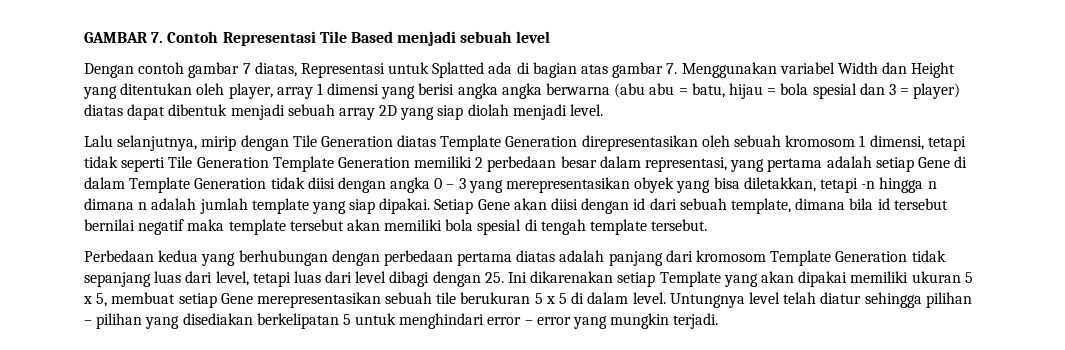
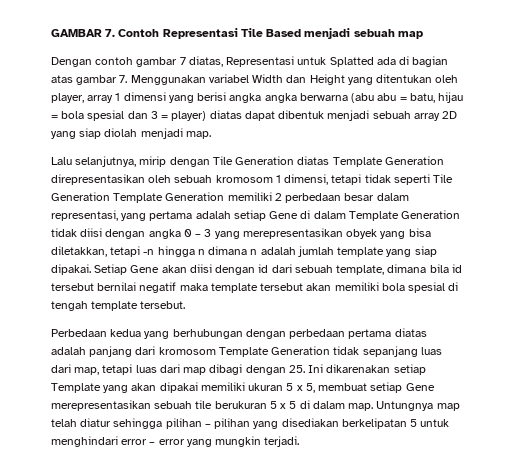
[516,31,551,43] level -> [397,31,423,39] map
[570,104,604,116] level. -> [185,131,211,139] map.
[215,271,249,286] level, -> [74,367,100,375] map,
[355,271,387,283] level -> [183,367,207,375] map
[632,292,780,308] level. Untungnya level -> [348,401,460,411] map. Untungnya map

